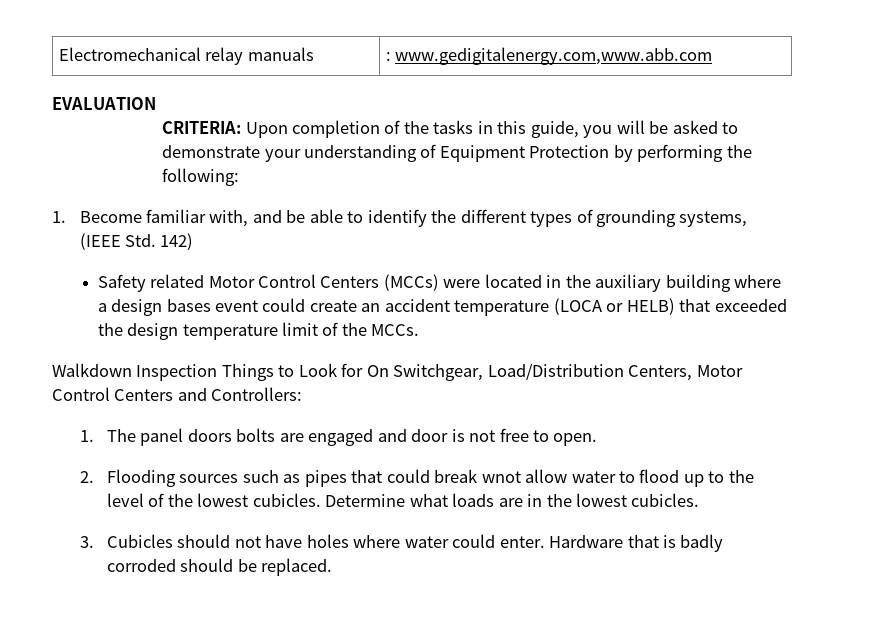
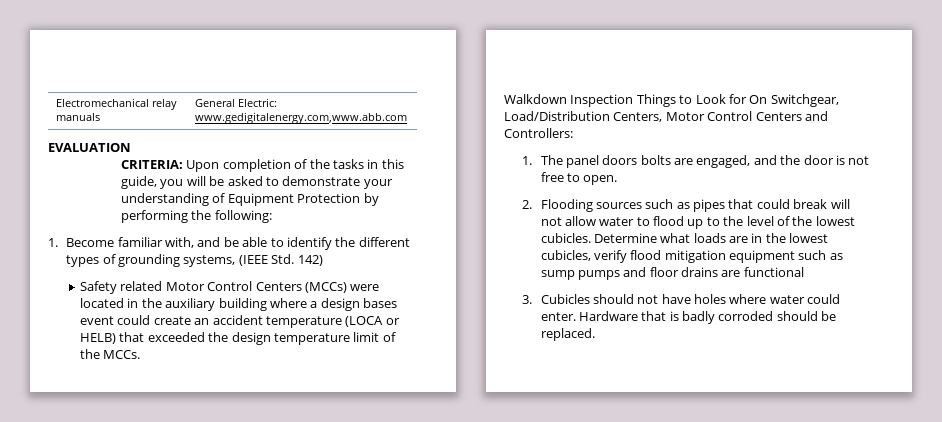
[386,52,392,61] : -> [194,98,277,107] General Electric:
[308,429,407,446] engaged and -> [696,155,801,168] engaged, and the
[481,471,521,483] wnot -> [830,199,850,209] [540,217,562,226] will not
[631,493,700,507] cubicles. -> [540,250,843,263] [540,267,804,280] cubicles, verify flood mitigation equipment such as sump pumps and floor drains are functional

